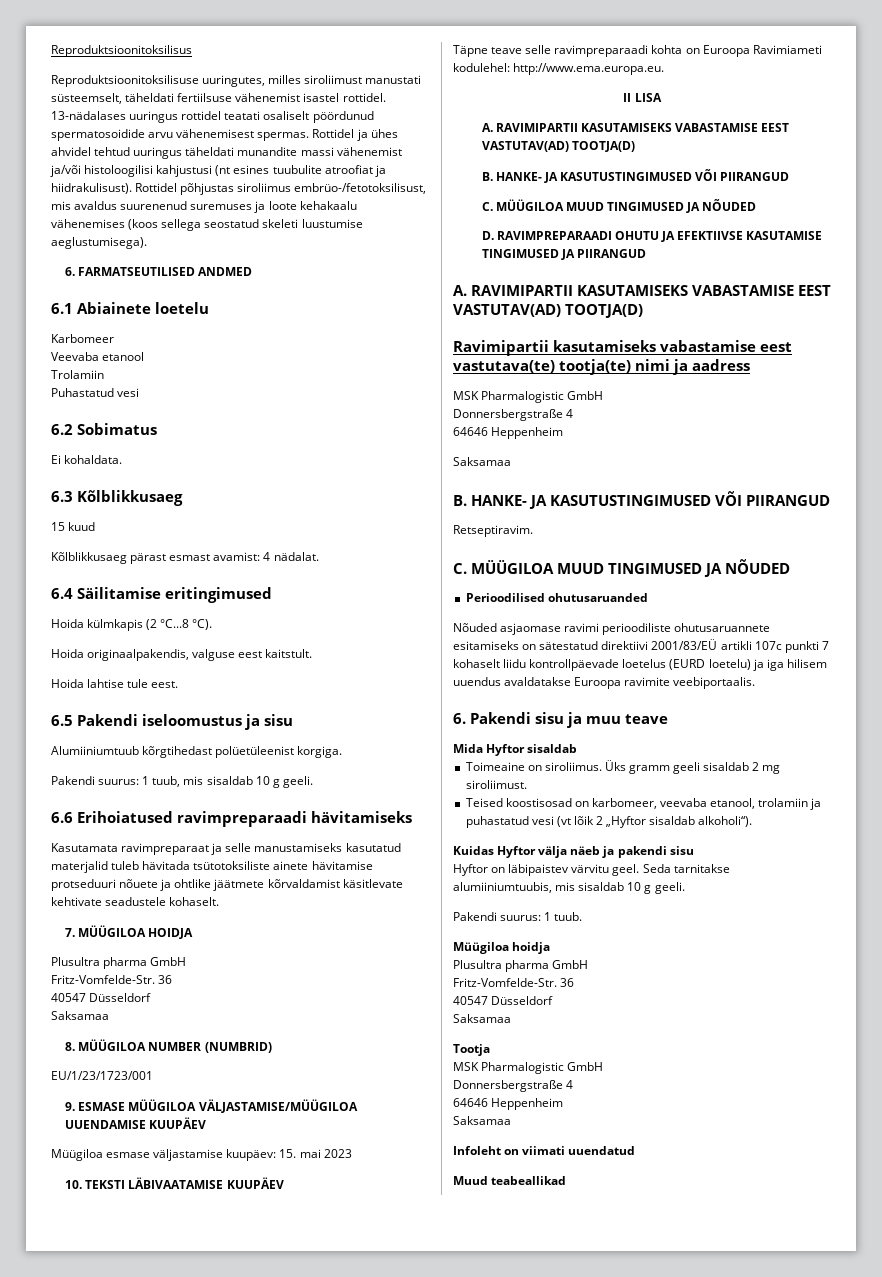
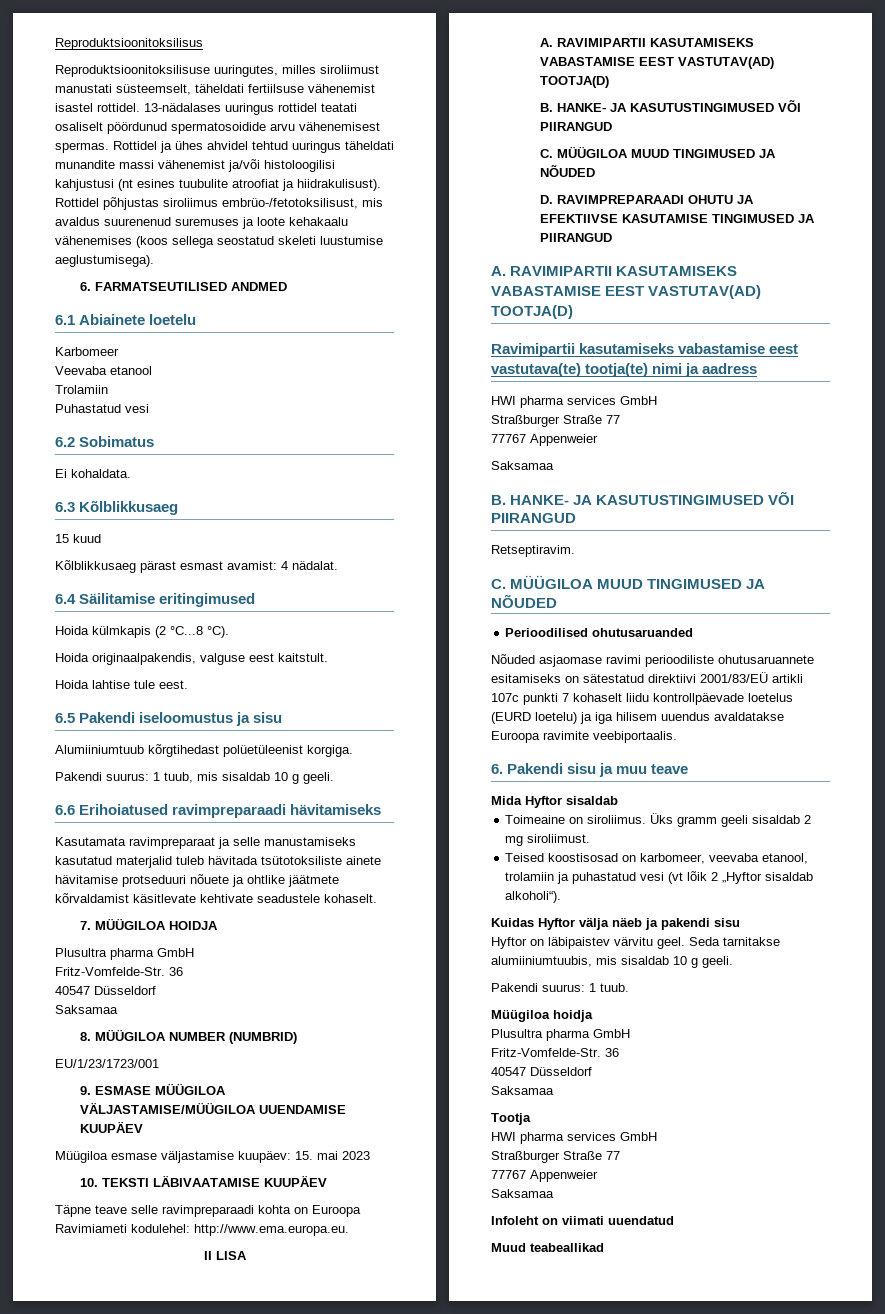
[453,391,604,403] [453,409,574,421] [453,427,564,439] MSK Pharmalogistic GmbH // Donnersbergstraße 4 // 64646 Heppenheim -> [491,396,657,408] [491,415,620,427] [491,434,598,446] HWI pharma services GmbH // Straßburger Straße 77 // 77767 Appenweier
[453,1062,604,1074] [453,1080,574,1092] [453,1098,564,1110] MSK Pharmalogistic GmbH // Donnersbergstraße 4 // 64646 Heppenheim -> [491,1132,657,1144] [491,1151,620,1163] [491,1170,598,1182] HWI pharma services GmbH // Straßburger Straße 77 // 77767 Appenweier

